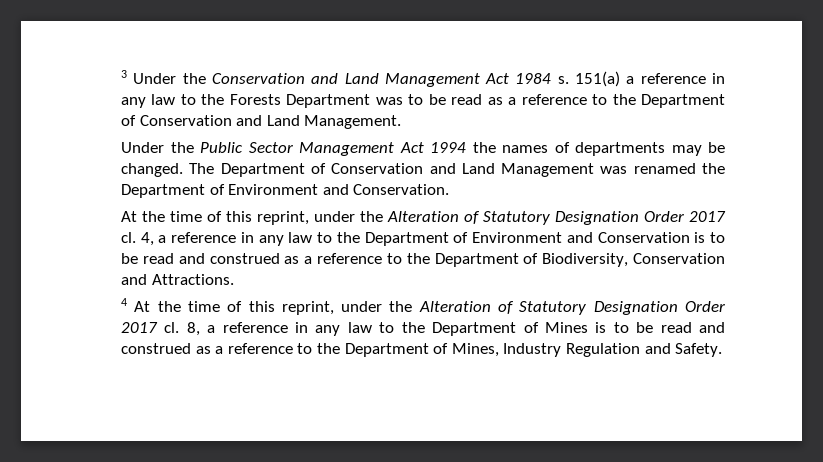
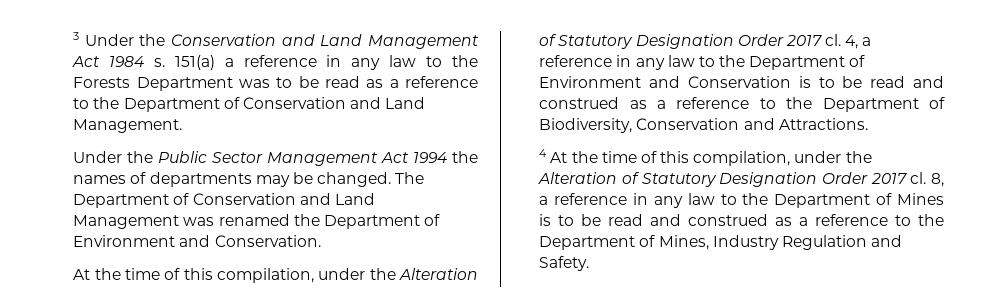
[257,211,310,225] reprint, -> [216,268,314,283] compilation,
[281,301,334,315] reprint, -> [693,151,791,166] compilation,

